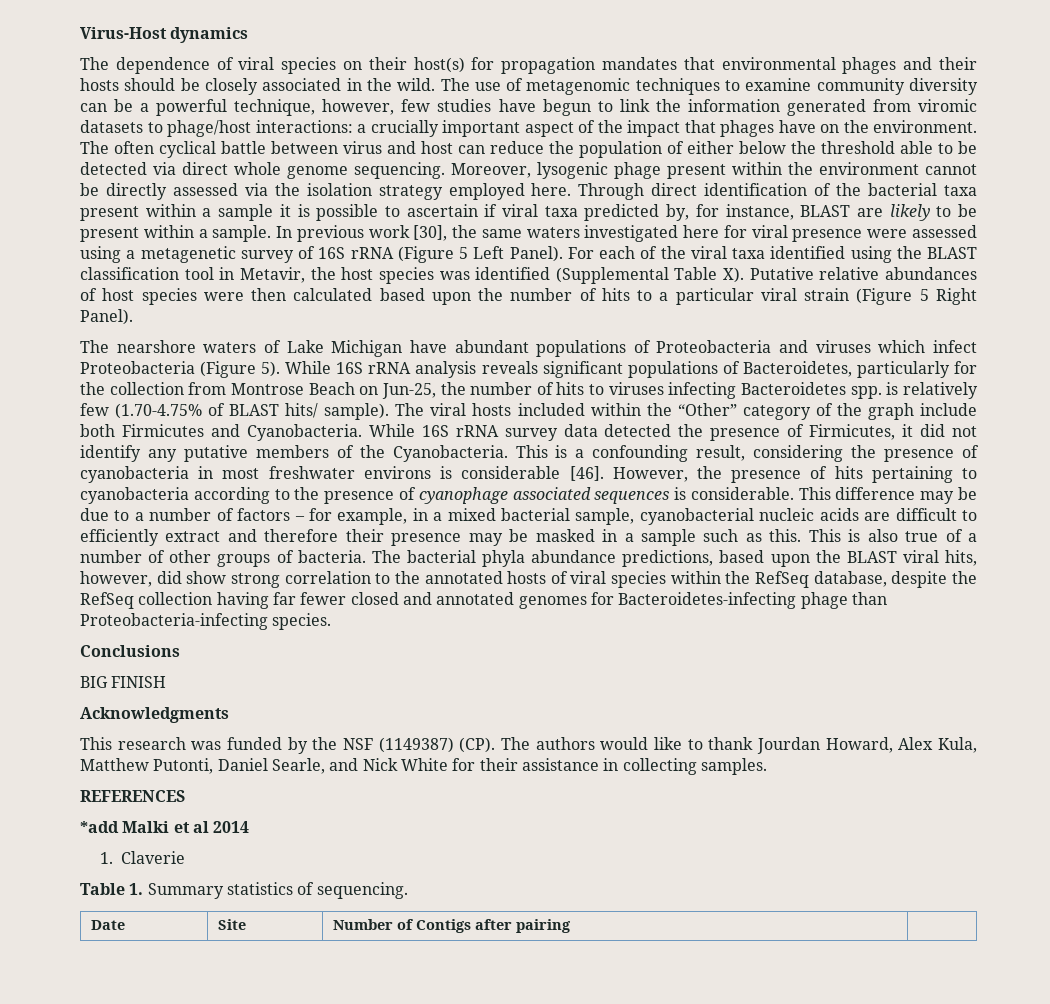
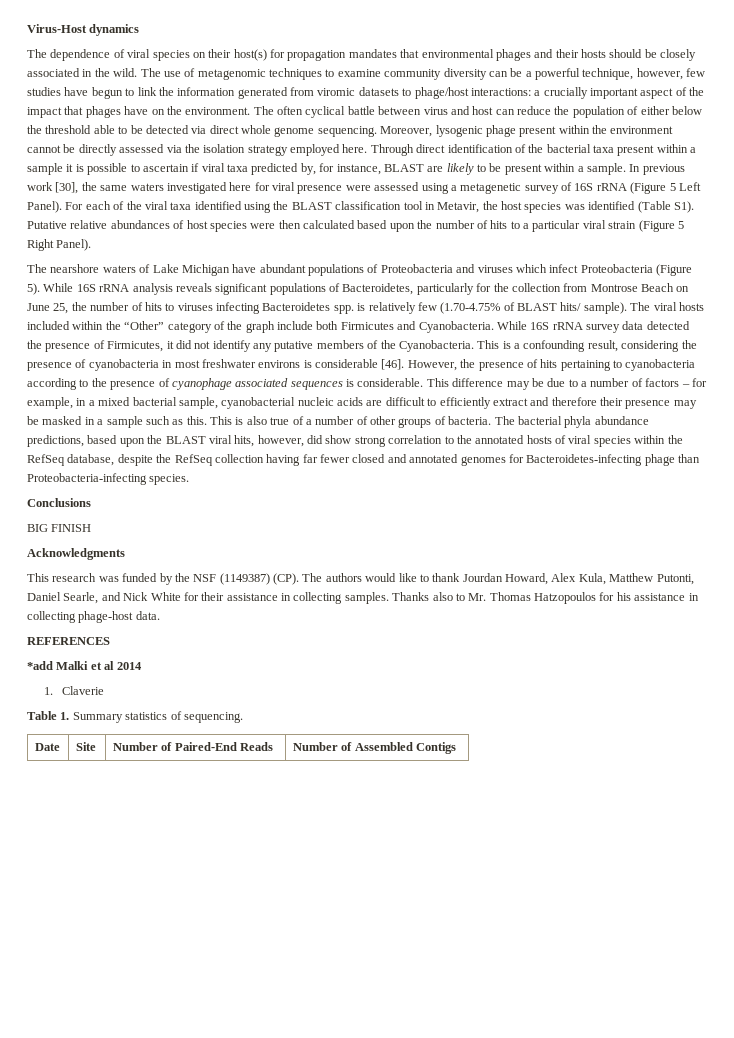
[555,267,745,284] (Supplemental Table X). -> [637,201,694,213] (Table S1).
[381,383,436,399] Jun-25, -> [27,303,69,314] June 25,
(767, 766) none -> [392,592,699,604] [27,611,160,623] Thanks also to Mr. Thomas Hatzopoulos for his assistance in collecting phage-host data.
[416,919,572,933] Contigs after pairing | -> [174,742,273,751] [292,742,456,754] Paired-End Reads | Number of Assembled Contigs

